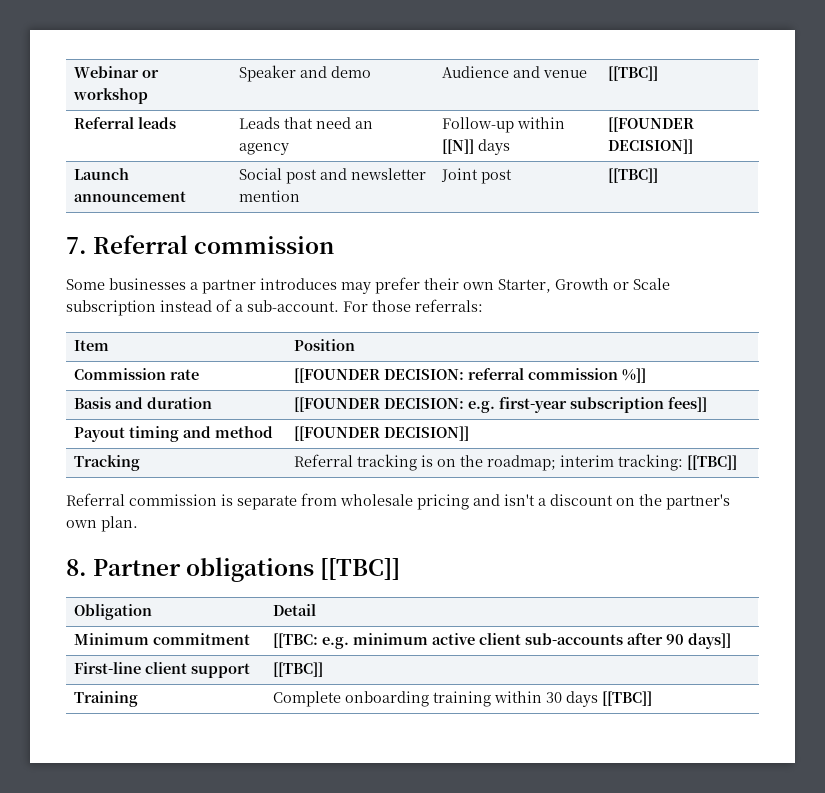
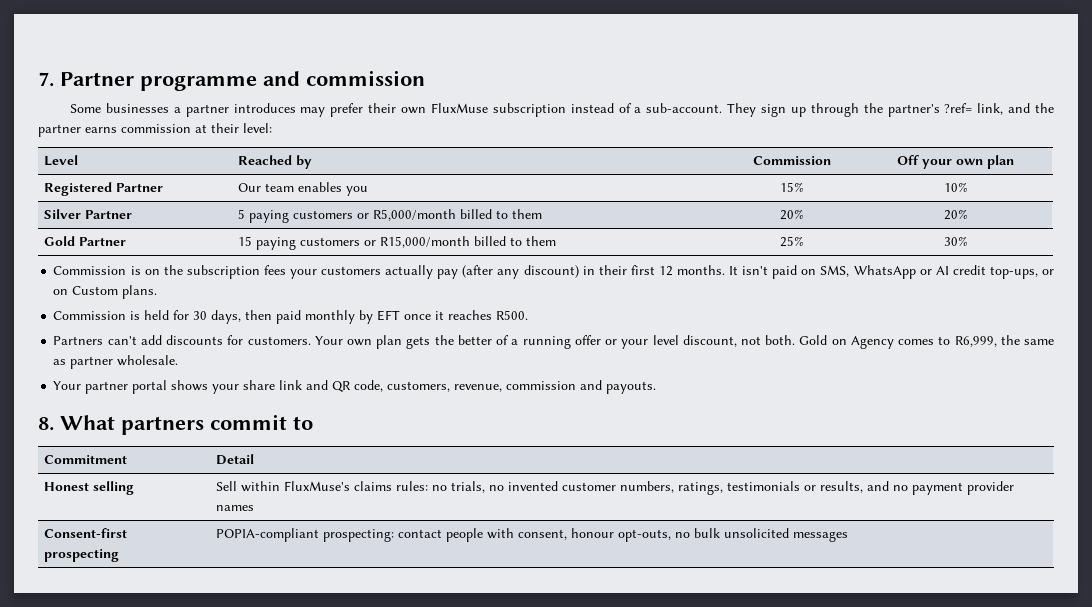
[74,66,160,78] [73,88,149,104] [239,65,372,82] [442,66,588,78] [608,66,659,81] [74,117,177,129] [239,117,374,129] [239,143,290,155] [442,117,566,133] [442,139,511,155] [608,117,695,132] [608,139,694,154] [74,168,130,180] [74,191,187,202] [239,168,427,184] [239,190,301,202] [441,168,513,184] [608,168,659,183] [66,235,189,254] Webinar or workshop | Speaker and demo | Audience and venue | [[TBC]] // Referral leads | Leads that need an agency | Follow-up within [[N]] days | [[FOUNDER DECISION]] // Launch announcement | Social post and newsletter mention | Joint post | [[TBC]] // 7. Referral -> [38,71,300,91] 7. Partner programme and
[498,278,670,293] Starter, Growth or Scale -> [430,103,488,113] FluxMuse
[343,299,483,312] [74,340,110,351] [294,339,356,351] [74,368,200,380] [294,368,647,383] [74,397,213,409] [294,397,708,413] [74,426,274,442] [294,426,470,441] [74,455,141,471] [294,454,738,471] [66,493,730,510] [66,516,138,532] [66,557,401,582] [74,604,153,620] [273,604,317,616] [74,633,251,645] [273,633,732,649] [74,662,251,678] [273,662,324,677] [74,691,139,707] [273,691,653,707] For those referrals: // Item | Position // Commission rate | [[FOUNDER DECISION: referral commission %]] // Basis and duration | [[FOUNDER DECISION: e.g. first-year subscription fees]] // Payout timing and method | [[FOUNDER DECISION]] // Tracking | Referral tracking is on the roadmap; interim tracking: [[TBC]] // Referral commission is separate from wholesale pricing and isn't a discount on the partner's own plan. // 8. Partner obligations [[TBC]] // Obligation | Detail // Minimum commitment | [[TBC: e.g. minimum active client sub-accounts after 90 days]] // First-line client support | [[TBC]] // Training | Complete onboarding training within 30 days [[TBC]] -> [727,103,1054,117] [38,123,272,137] [44,155,79,166] [238,155,313,169] [753,156,831,165] [897,155,1014,169] [44,182,164,196] [238,182,369,196] [780,182,804,192] [943,182,968,192] [44,209,133,219] [238,209,543,223] [780,209,804,220] [943,209,968,220] [44,236,127,246] [238,236,557,250] [780,236,804,247] [943,236,968,246] [53,265,1055,279] [53,285,158,299] [53,310,529,324] [53,335,1055,349] [53,355,179,369] [53,380,657,394] [38,414,313,435] [44,455,128,464] [216,454,255,465] [44,481,135,495] [216,481,1015,495] [216,505,255,511] [44,528,128,538] [44,549,120,562] [216,528,849,542] They sign up through the partner's ?ref= link, and the partner earns commission at their level: // Level | Reached by | Commission | Off your own plan // Registered Partner | Our team enables you | 15% | 10% // Silver Partner | 5 paying customers or R5,000/month billed to them | 20% | 20% // Gold Partner | 15 paying customers or R15,000/month billed to them | 25% | 30% // Commission is on the subscription fees your customers actually pay (after any discount) in their first 12 months. It isn't paid on SMS, WhatsApp or AI credit top-ups, or on Custom plans. // Commission is held for 30 days, then paid monthly by EFT once it reaches R500. // Partners can't add discounts for customers. Your own plan gets the better of a running offer or your level discount, not both. Gold on Agency comes to R6,999, the same as partner wholesale. // Your partner portal shows your share link and QR code, customers, revenue, commission and payouts. // 8. What partners commit to // Commitment | Detail // Honest selling | Sell within FluxMuse's claims rules: no trials, no invented customer numbers, ratings, testimonials or results, and no payment provider names // Consent-first prospecting | POPIA-compliant prospecting: contact people with consent, honour opt-outs, no bulk unsolicited messages

